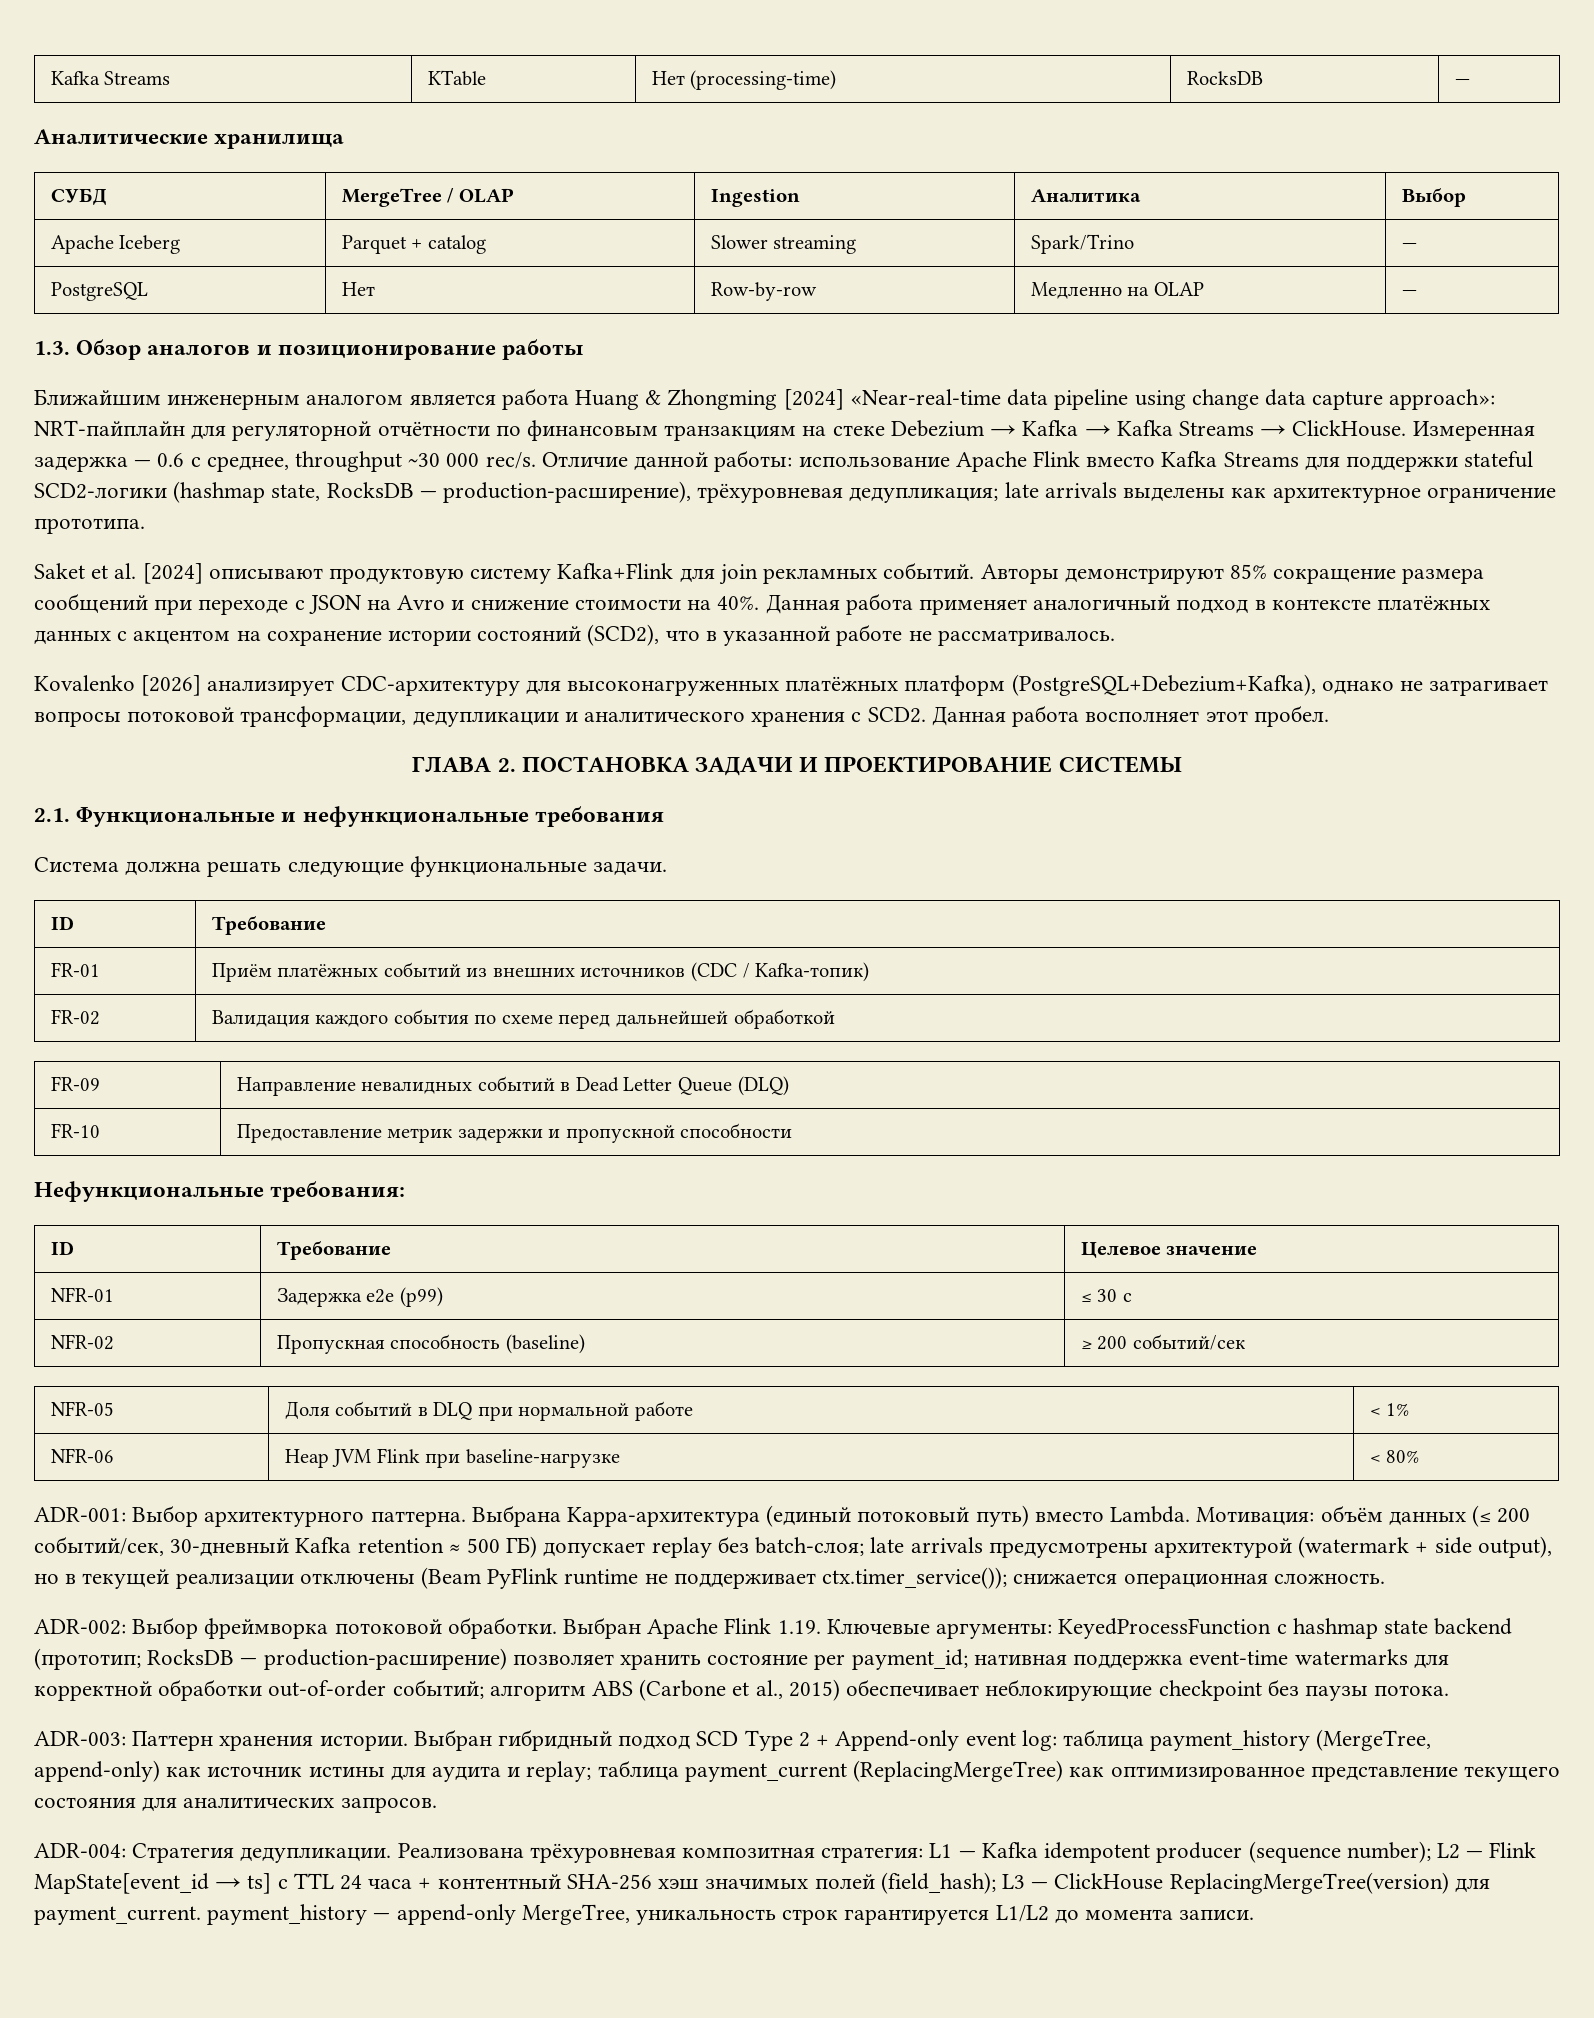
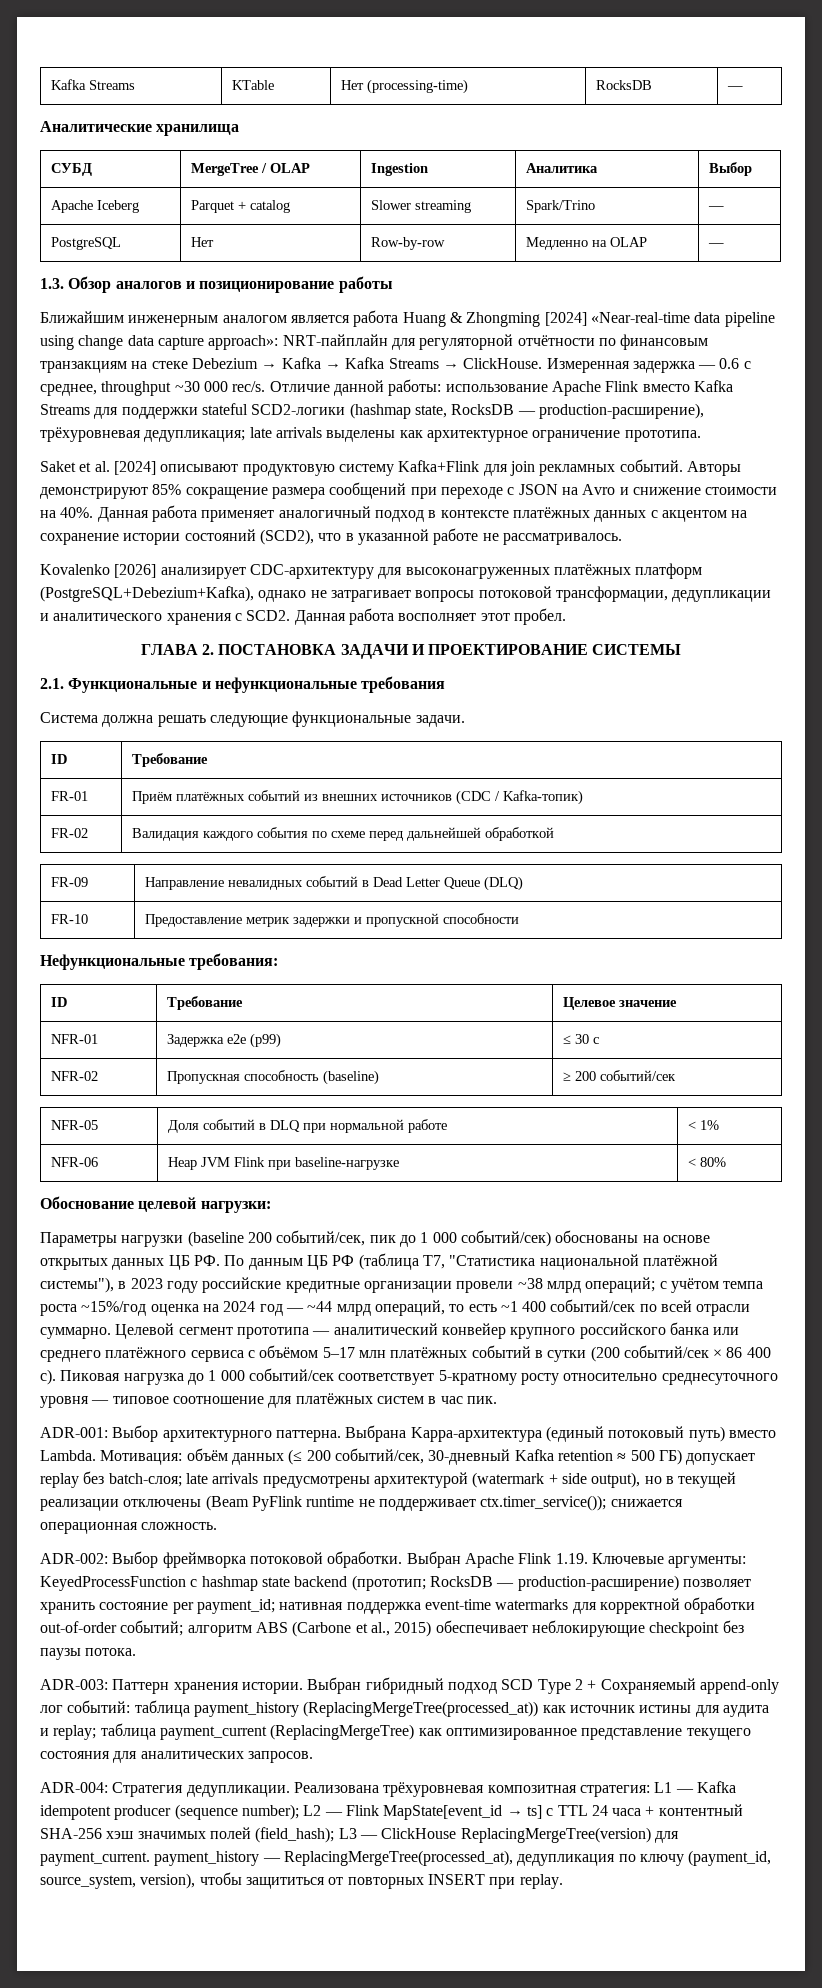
(1420, 1456) none -> [40,1196,271,1213] [40,1230,710,1247] [40,1253,718,1270] [40,1277,764,1293] [40,1299,751,1316] [40,1322,740,1339] [40,1345,771,1362] [40,1368,778,1385] [40,1393,497,1408] // Обоснование целевой нагрузки: // Параметры нагрузки (baseline 200 событий/сек, пик до 1 000 событий/сек) обоснованы на основе открытых данных ЦБ РФ. По данным ЦБ РФ (таблица T7, "Статистика национальной платёжной системы"), в 2023 году российские кредитные организации провели ~38 млрд операций; с учётом темпа роста ~15%/год оценка на 2024 год — ~44 млрд операций, то есть ~1 400 событий/сек по всей отрасли суммарно. Целевой сегмент прототипа — аналитический конвейер крупного российского банка или среднего платёжного сервиса с объёмом 5–17 млн платёжных событий в сутки (200 событий/сек × 86 400 с). Пиковая нагрузка до 1 000 событий/сек соответствует 5-кратному росту относительно среднесуточного уровня — типовое соотношение для платёжных систем в час пик.
[835,1729,1432,1751] [34,1760,160,1782] Append-only event log: таблица payment_history (MergeTree, append-only) -> [600,1678,779,1694] [40,1700,539,1717] Сохраняемый append-only лог событий: таблица payment_history (ReplacingMergeTree(processed_at))
[396,1904,1255,1925] append-only MergeTree, уникальность строк гарантируется L1/L2 до момента записи. -> [283,1850,772,1866] [40,1872,563,1889] ReplacingMergeTree(processed_at), дедупликация по ключу (payment_id, source_system, version), чтобы защититься от повторных INSERT при replay.

